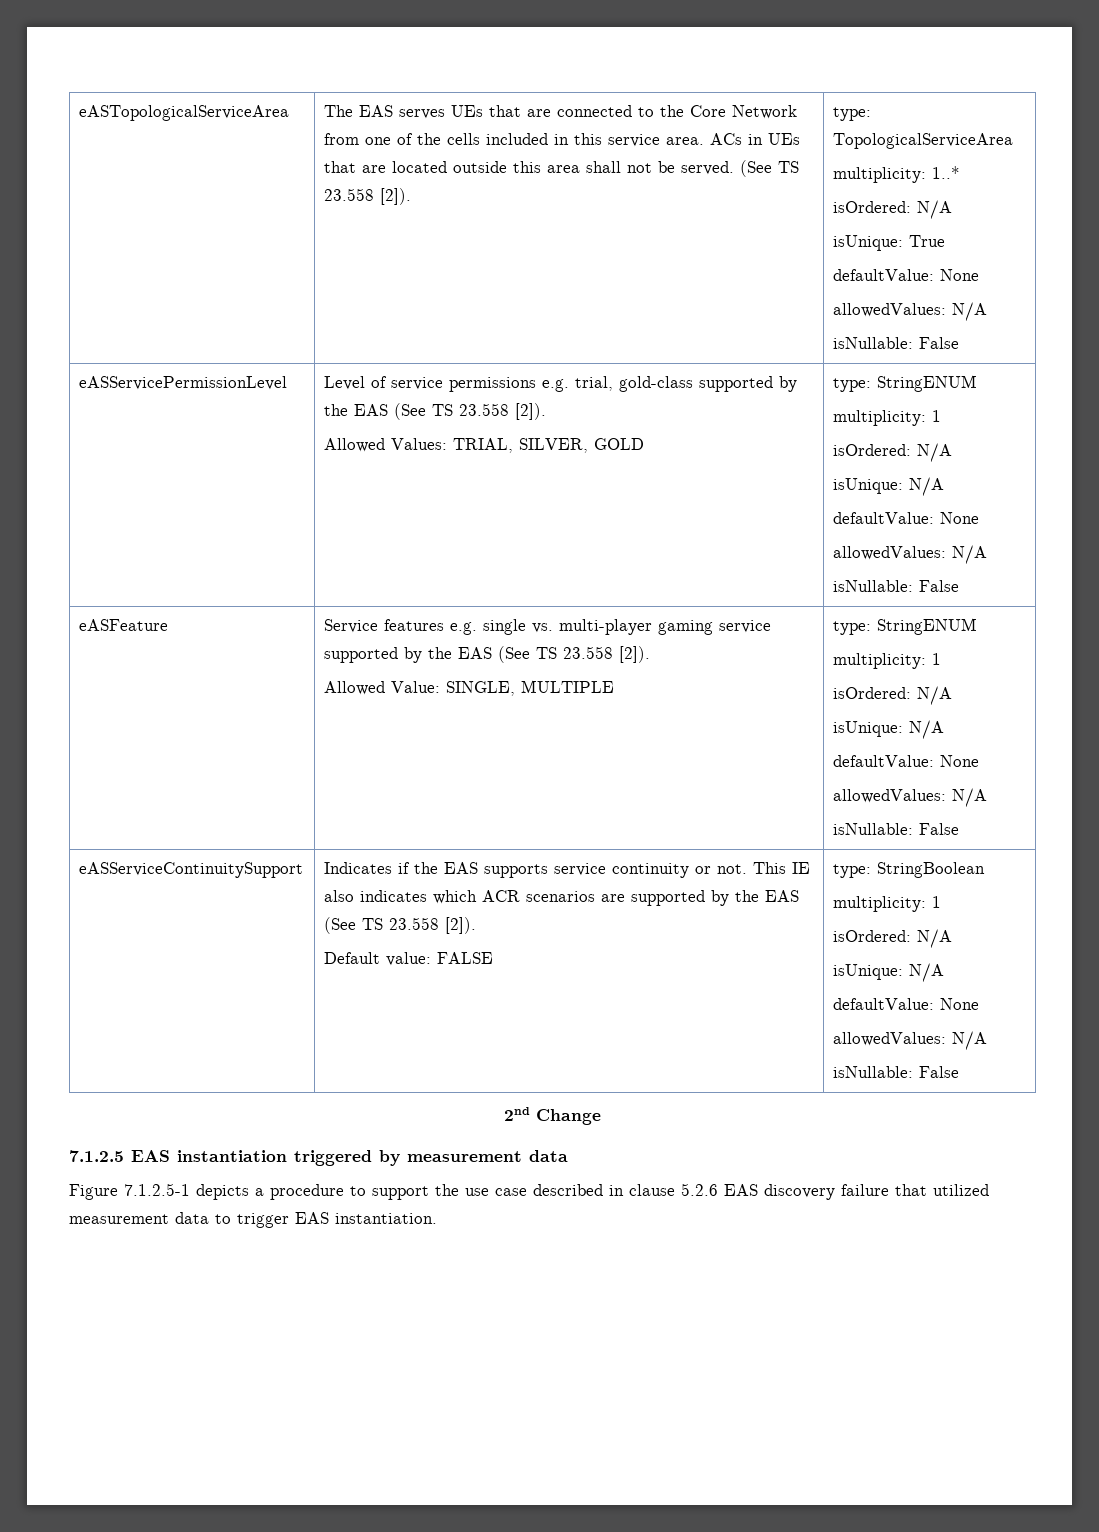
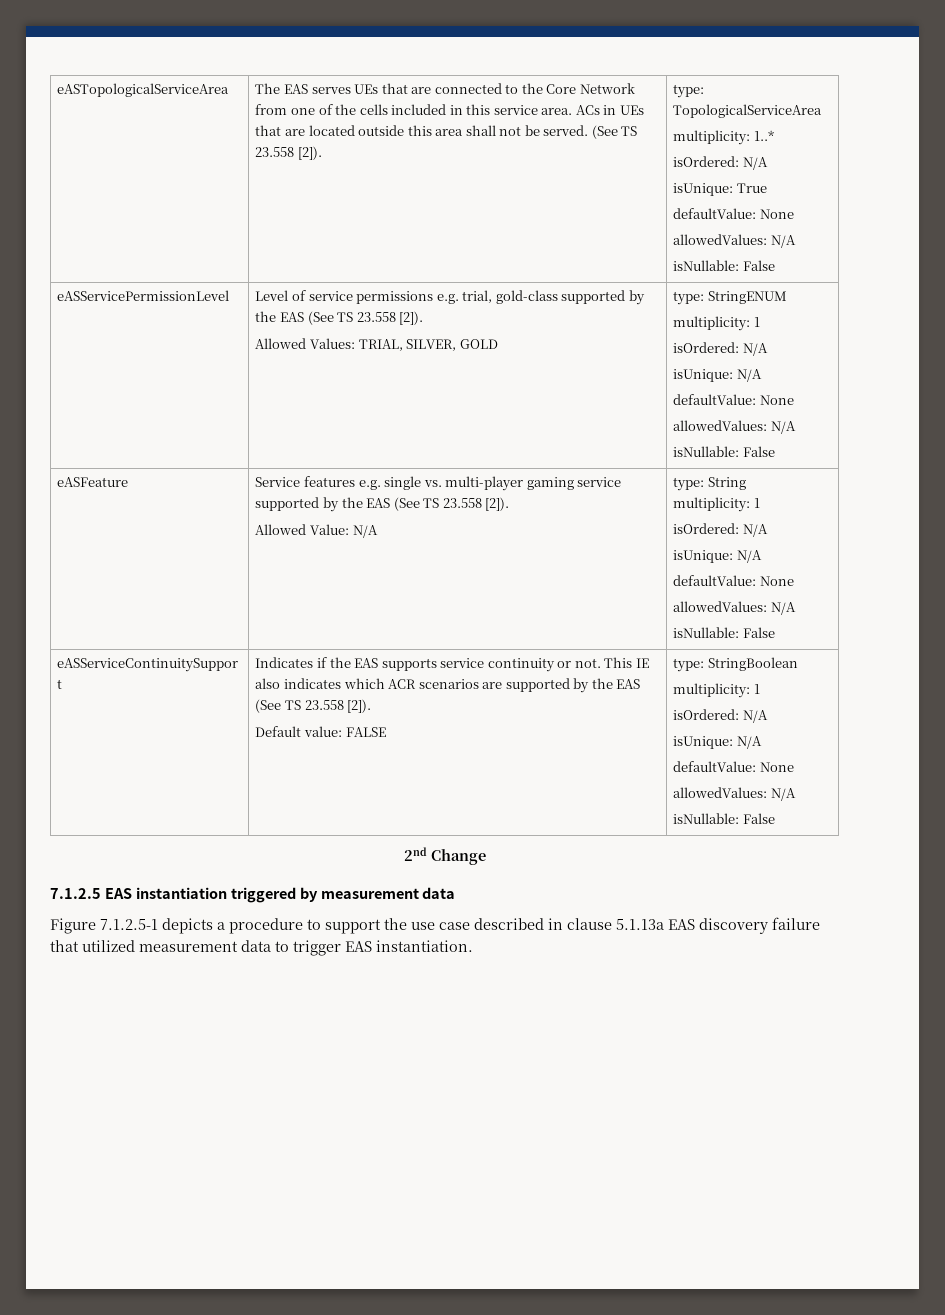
[446,680,615,696] [833,618,978,635] SINGLE, MULTIPLE | type: StringENUM -> [352,525,378,538] [673,477,746,491] N/A | type: String
[681,1183,718,1196] 5.2.6 -> [616,919,664,930] 5.1.13a

